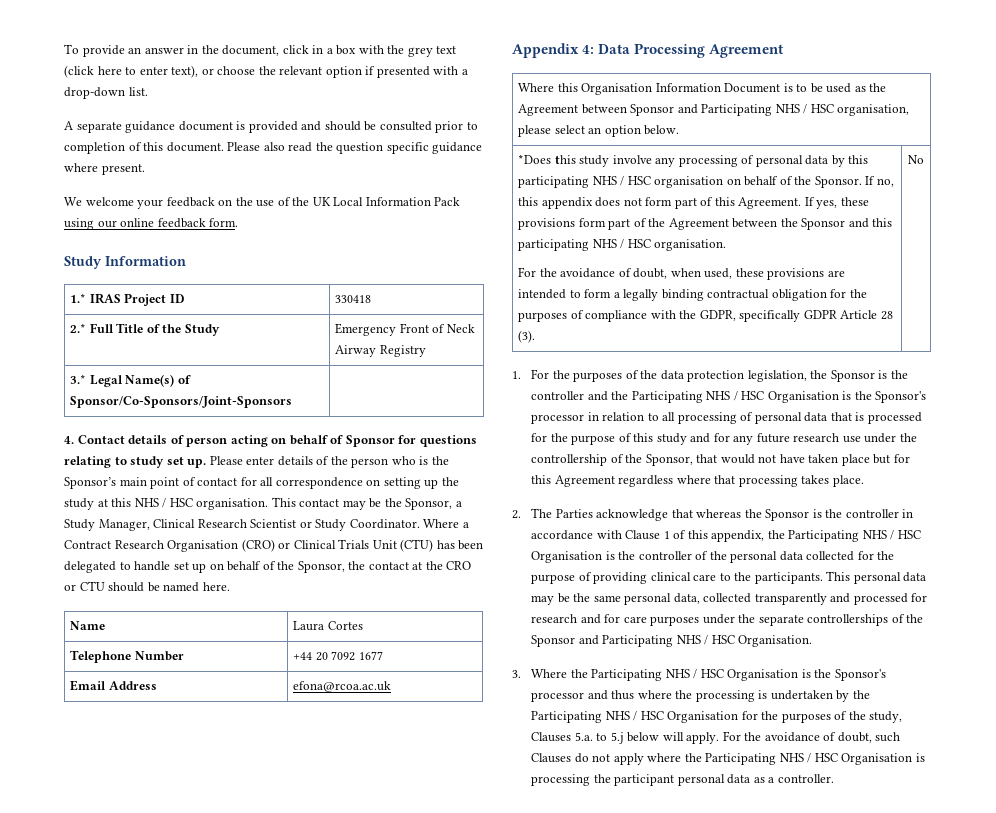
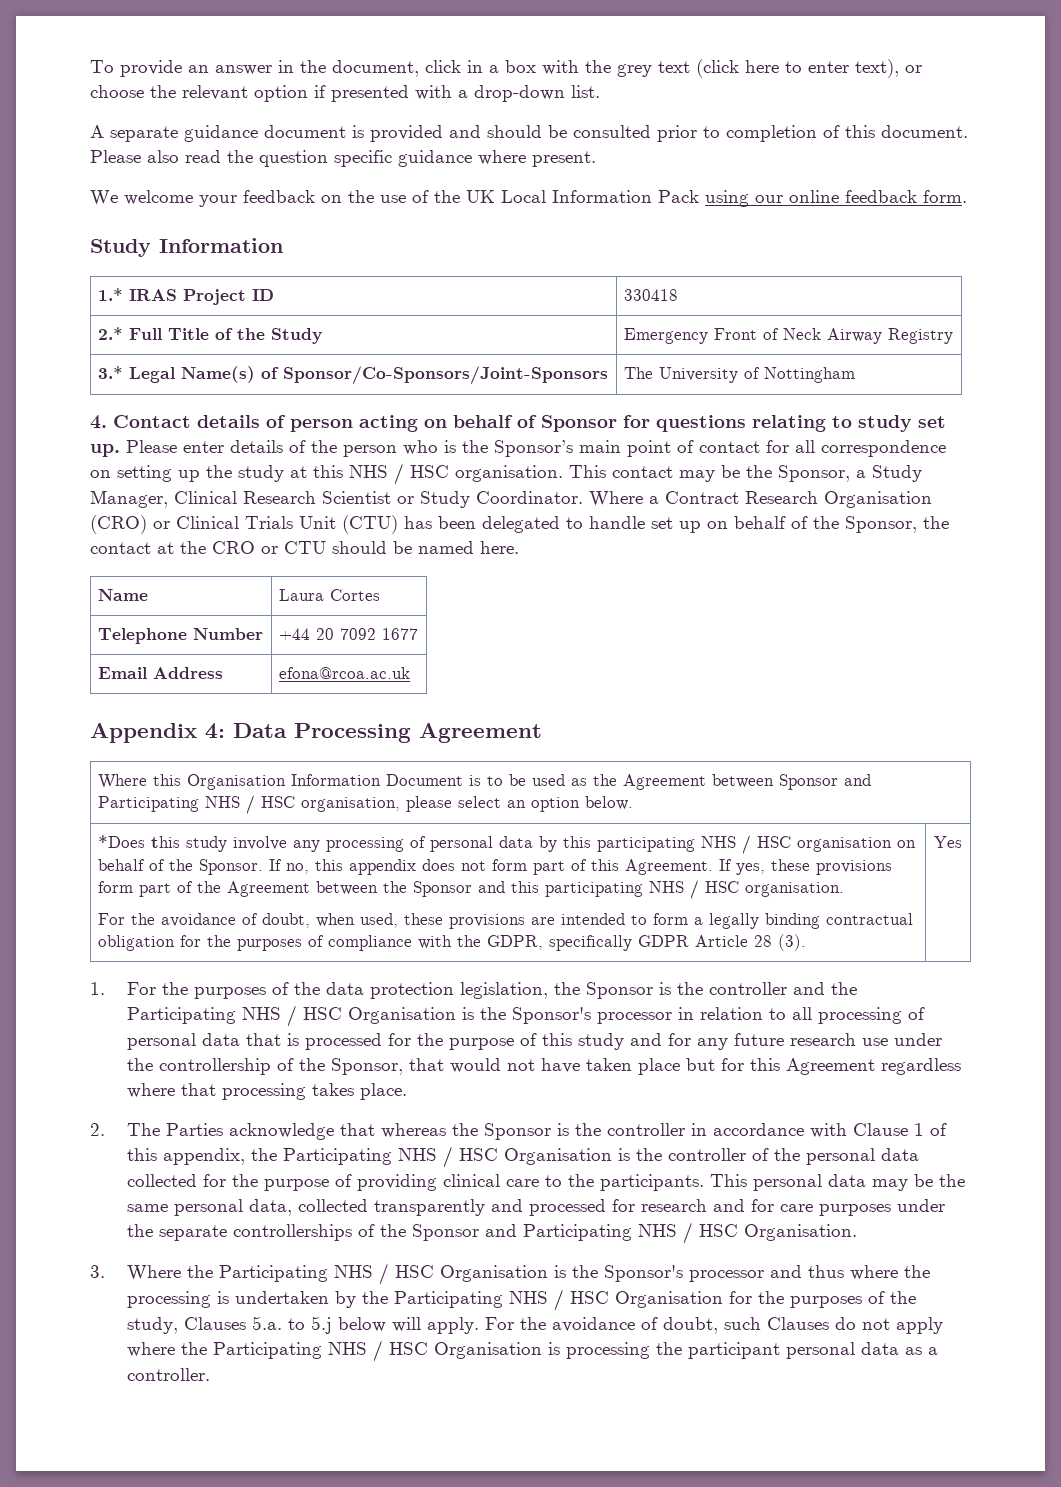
(293, 402) none -> [623,367,855,383] The University of Nottingham
[908,155,924,164] No -> [934,836,962,848] Yes

